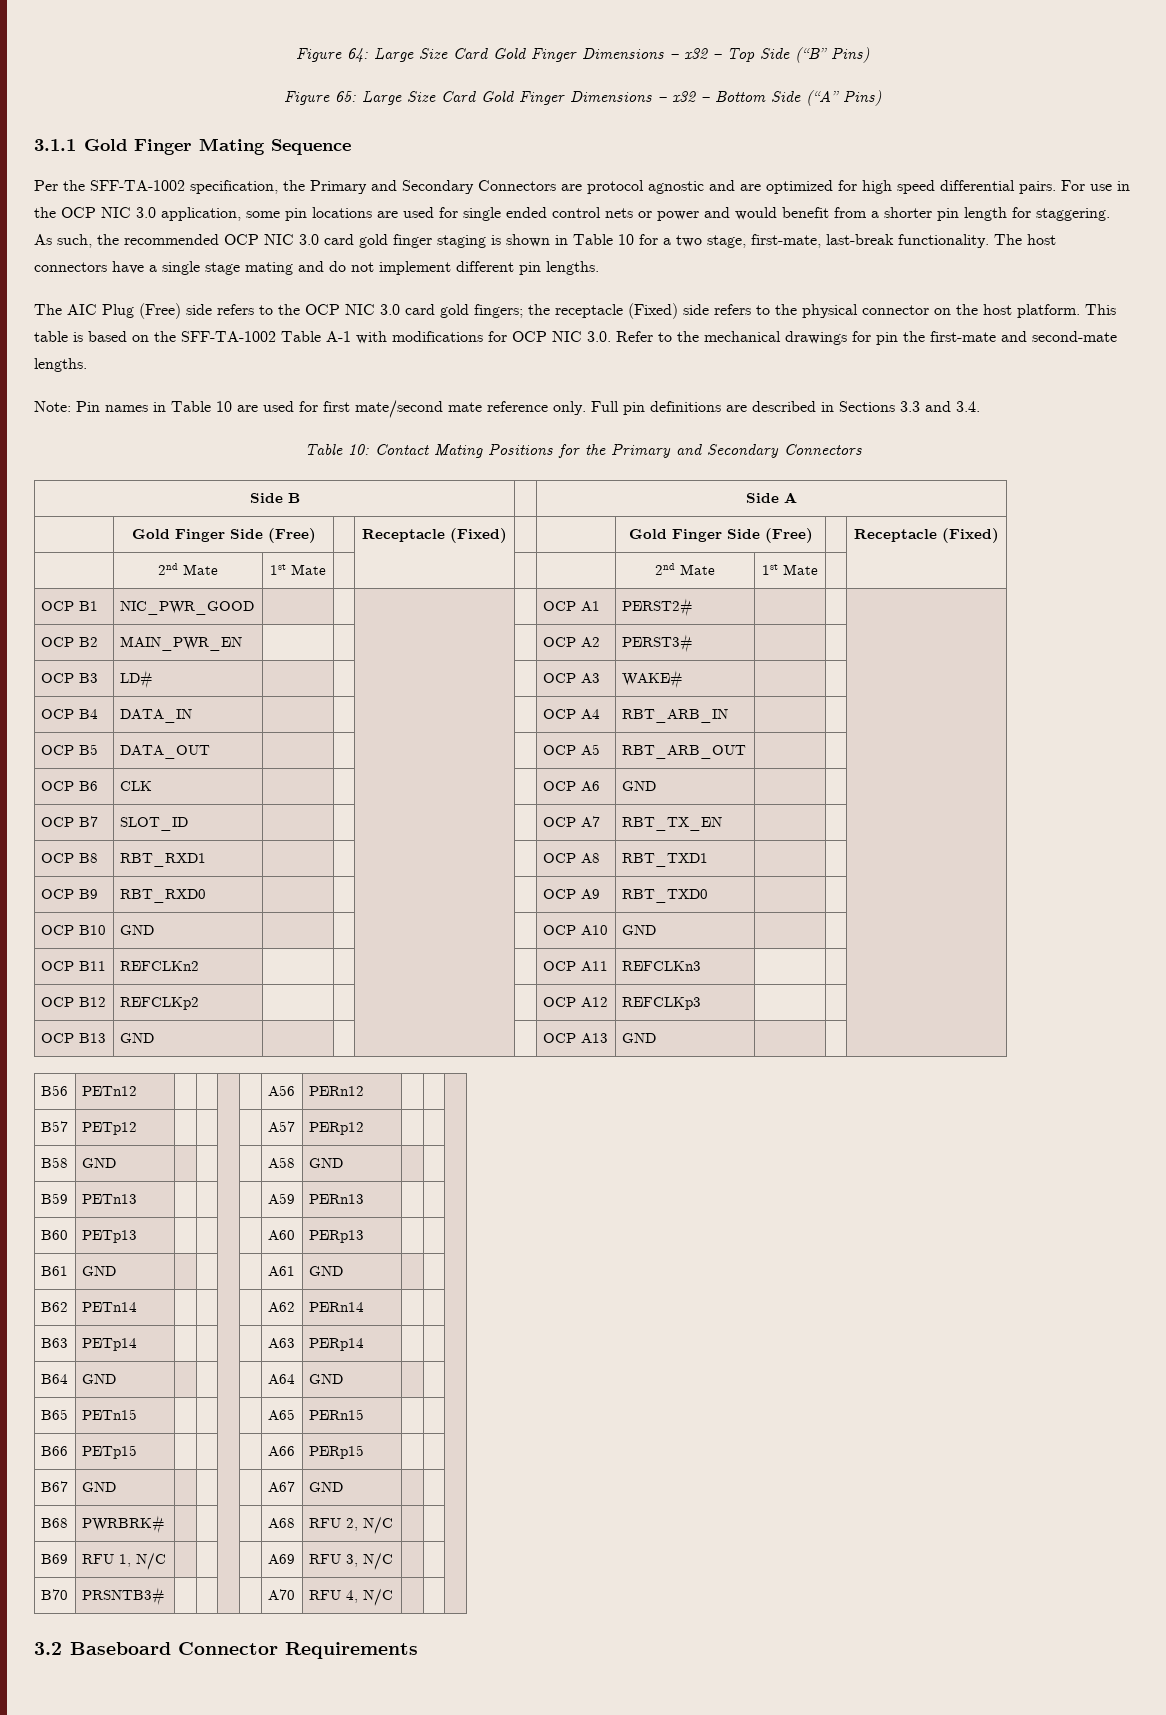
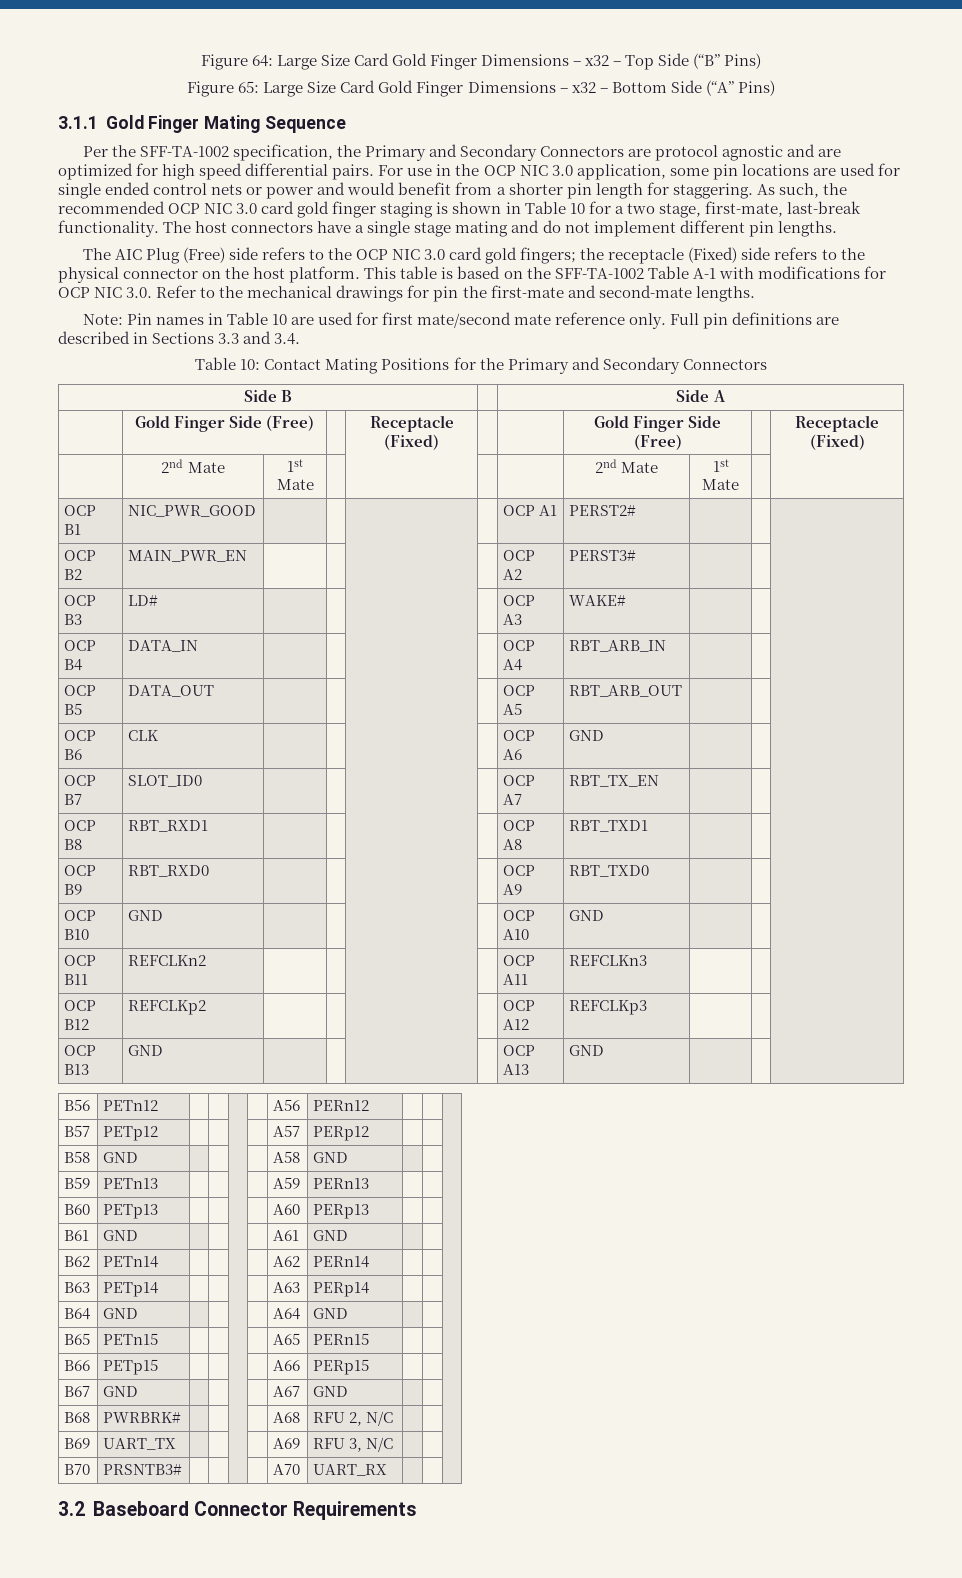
[119,817,188,831] SLOT_ID -> [128,775,203,787] SLOT_ID0
[81,1552,166,1570] RFU 1, N/C -> [103,1438,177,1450] UART_TX
[308,1588,393,1606] RFU 4, N/C -> [313,1464,388,1476] UART_RX

